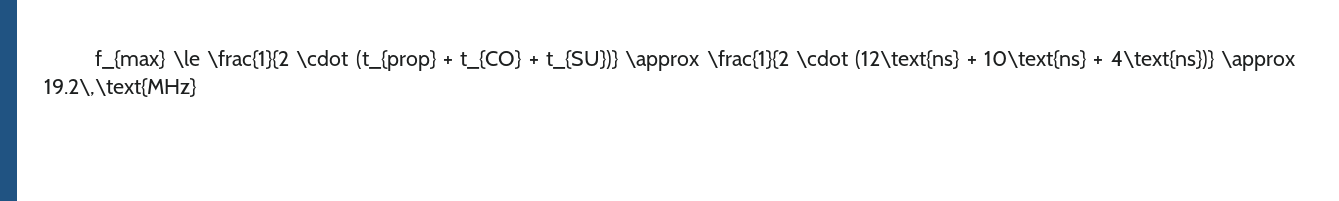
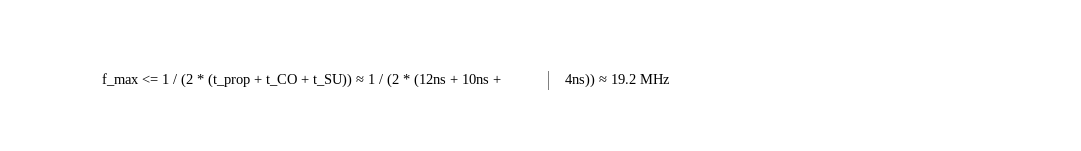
[95,50,1295,71] [44,78,197,97] f_{max} \le \frac{1}{2 \cdot (t_{prop} + t_{CO} + t_{SU})} \approx \frac{1}{2 \cdot (12\text{ns} + 10\text{ns} + 4\text{ns})} \approx 19.2\,\text{MHz} -> [102,73,670,88] f_max <= 1 / (2 * (t_prop + t_CO + t_SU)) ≈ 1 / (2 * (12ns + 10ns + 4ns)) ≈ 19.2 MHz

